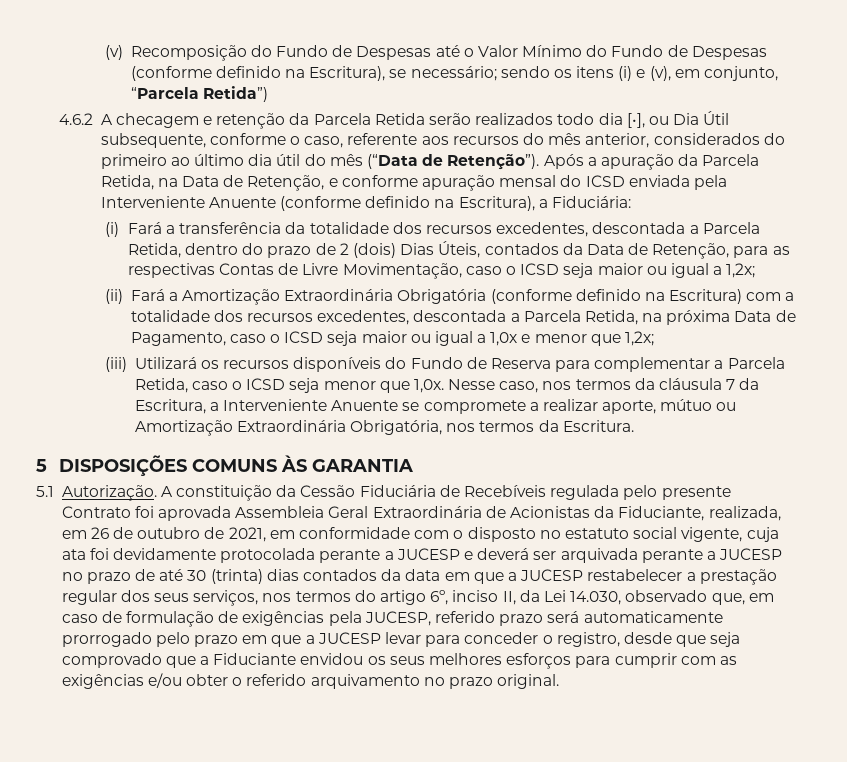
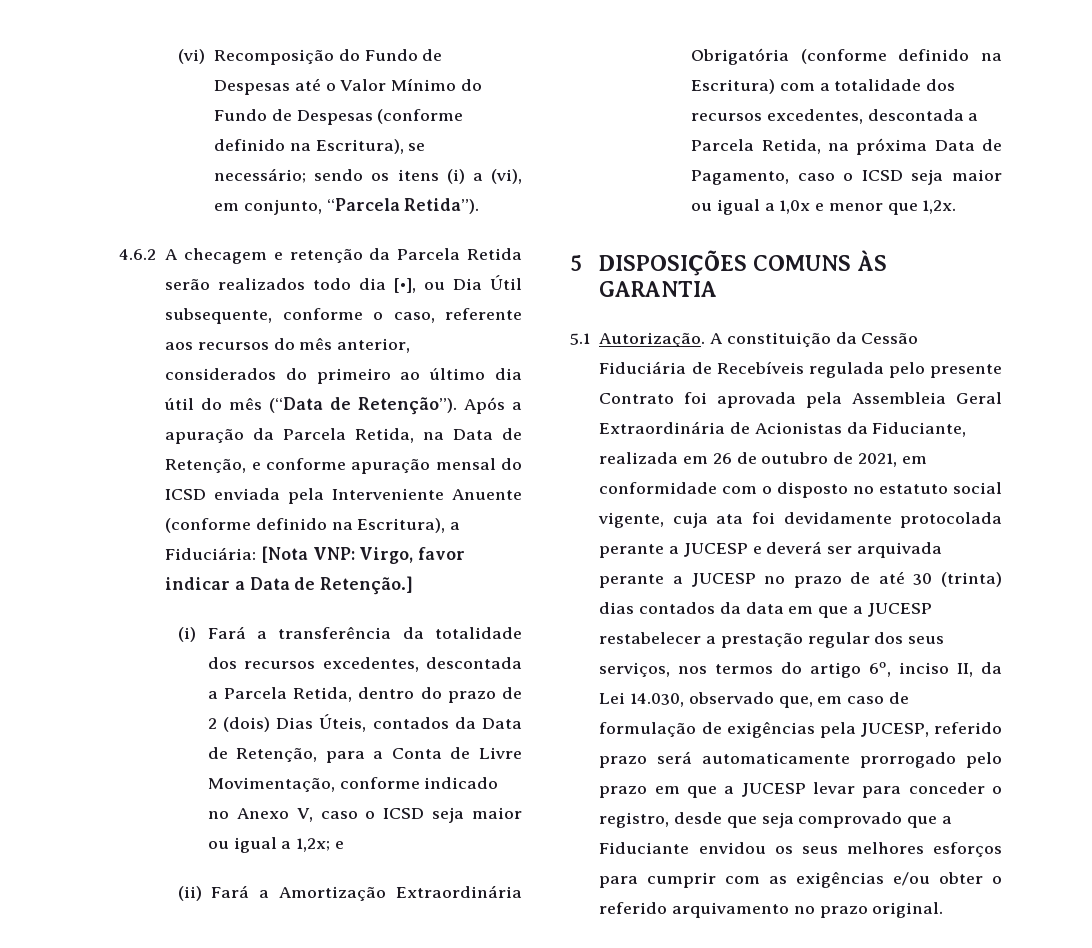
[104,45,123,60] (v) -> [178,49,206,64] (vi)
[636,66,671,81] e (v), -> [472,169,522,184] a (vi),
[202,86,268,102] Retida”) -> [404,198,480,214] Retida”).
(632, 202) none -> [260,546,466,564] [165,576,414,595] [Nota VNP: Virgo, favor indicar a Data de Retenção.]
[772,246,790,255] [127,263,462,279] as respectivas Contas de Livre Movimentação, -> [373,747,522,759] [207,777,499,792] [207,808,313,822] a Conta de Livre Movimentação, conforme indicado no Anexo V,
(756, 270) none -> [334,841,344,849] e
[625,331,655,346] [104,357,785,372] [134,378,760,393] [134,399,737,414] [134,420,634,436] 1,2x; // (iii) Utilizará os recursos disponíveis do Fundo de Reserva para complementar a Parcela Retida, caso o ICSD seja menor que 1,0x. Nesse caso, nos termos da cláusula 7 da Escritura, a Interveniente Anuente se compromete a realizar aporte, mútuo ou Amortização Extraordinária Obrigatória, nos termos da Escritura. -> [922,200,957,214] 1,2x.
(232, 513) none -> [806,392,843,408] pela
[708,506,781,521] realizada, -> [599,452,679,464] realizada

